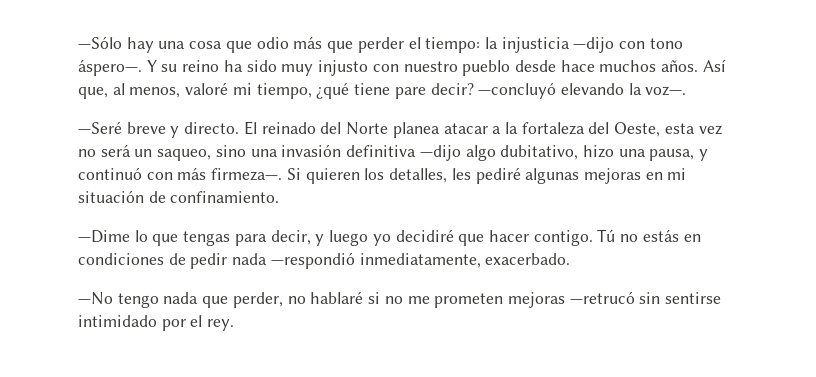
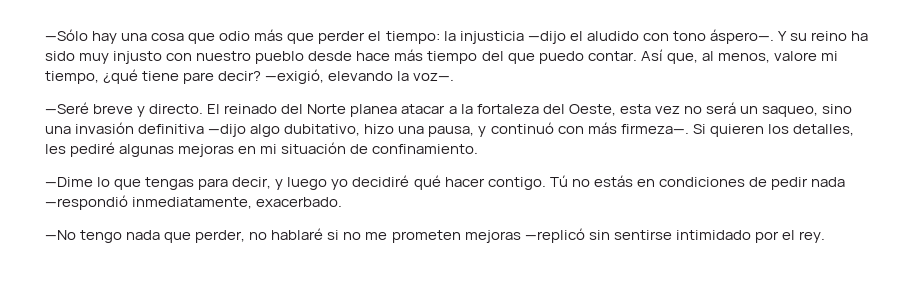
(615, 45) none -> [569,31,639,41] el aludido
[599,60,699,72] muchos años. -> [394,49,637,64] más tiempo del que puedo contar.
[185,82,229,95] valoré -> [773,51,817,61] valore
[478,82,557,99] —concluyó -> [265,69,325,84] —exigió,
[458,234,485,246] que -> [413,175,441,190] qué
[569,291,635,304] —retrucó -> [524,228,585,243] —replicó

